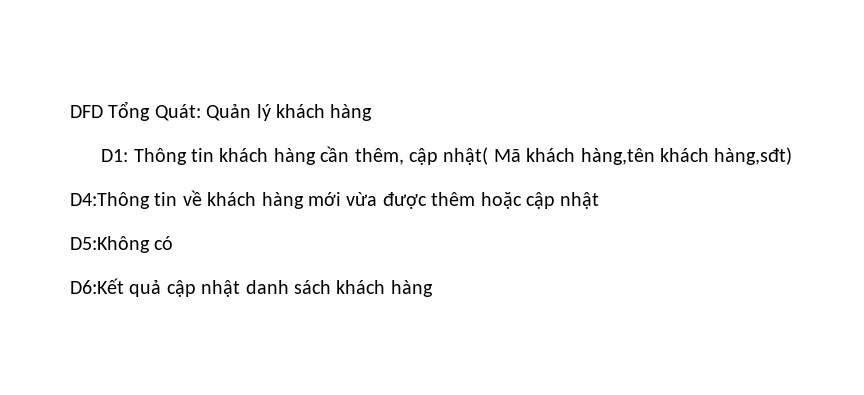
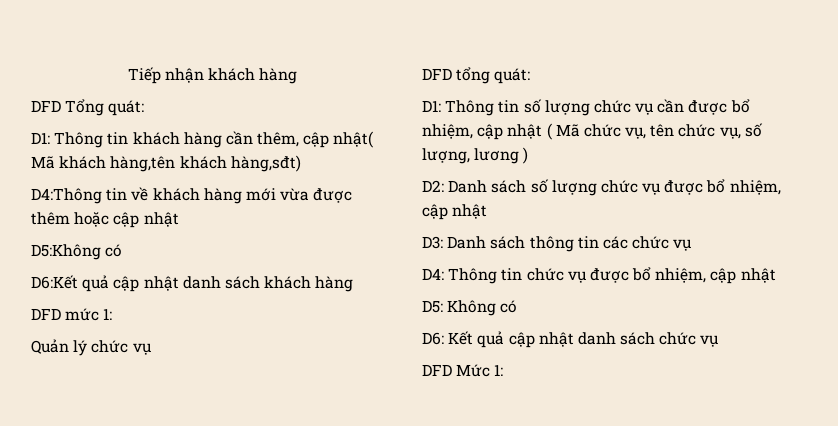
[70,101,373,121] DFD Tổng Quát: Quản lý khách hàng -> [127,67,298,84] [31,99,145,116] Tiếp nhận khách hàng // DFD Tổng quát:
(433, 288) none -> [31,308,113,321] [31,339,151,356] [422,67,531,84] [422,99,750,116] [422,123,763,140] [422,147,529,164] [422,179,781,196] [422,204,488,220] [422,236,692,252] [422,267,776,284] [422,300,518,316] [422,331,719,348] [422,364,504,377] // DFD mức 1: // Quản lý chức vụ // DFD tổng quát: // D1: Thông tin số lượng chức vụ cần được bổ nhiệm, cập nhật ( Mã chức vụ, tên chức vụ, số lượng, lương ) // D2: Danh sách số lượng chức vụ được bổ nhiệm, cập nhật // D3: Danh sách thông tin các chức vụ // D4: Thông tin chức vụ được bổ nhiệm, cập nhật // D5: Không có // D6: Kết quả cập nhật danh sách chức vụ // DFD Mức 1:

